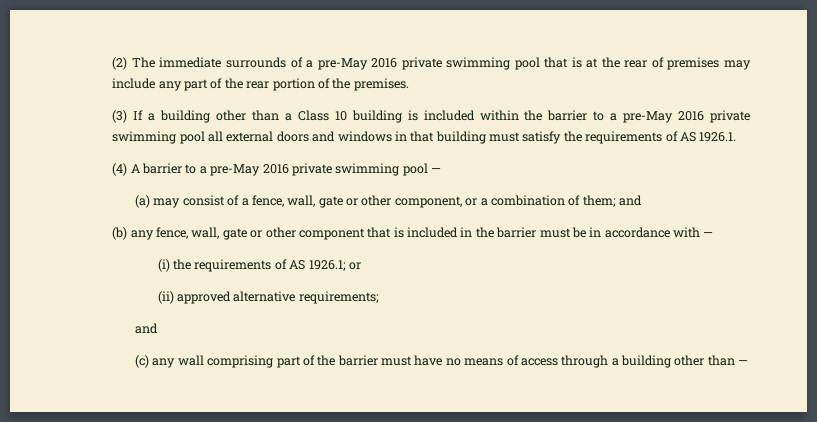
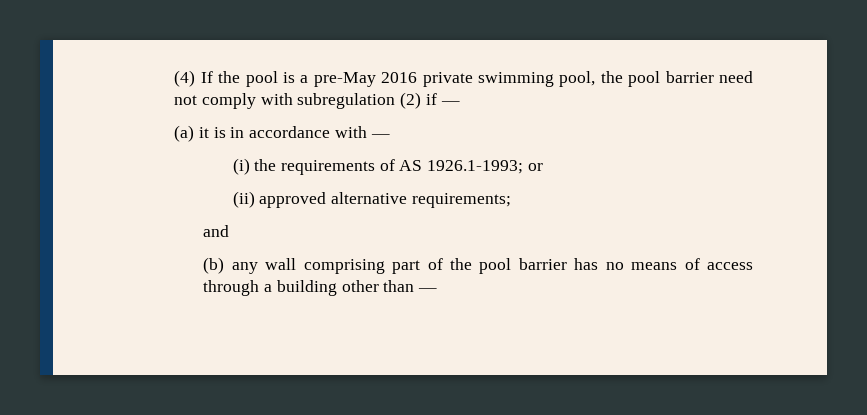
[112,57,751,70] [112,78,409,91] [112,110,751,123] [112,131,737,144] [112,163,442,176] [135,195,643,208] [112,227,586,240] (2) The immediate surrounds of a pre-May 2016 private swimming pool that is at the rear of premises may include any part of the rear portion of the premises. // (3) If a building other than a Class 10 building is included within the barrier to a pre-May 2016 private swimming pool all external doors and windows in that building must satisfy the requirements of AS 1926.1. // (4) A barrier to a pre-May 2016 private swimming pool — // (a) may consist of a fence, wall, gate or other component, or a combination of them; and // (b) any fence, wall, gate or other component that is included in the barrier must be -> [174,70,753,87] [174,92,460,109] [174,125,226,142] (4) If the pool is a pre-May 2016 private swimming pool, the pool barrier need not comply with subregulation (2) if — // (a) it is
[308,260,346,271] 1926.1; -> [427,160,524,174] 1926.1-1993;
[135,355,150,368] (c) -> [203,257,225,274] (b)
[337,355,443,366] barrier must have -> [479,258,599,274] pool barrier has

